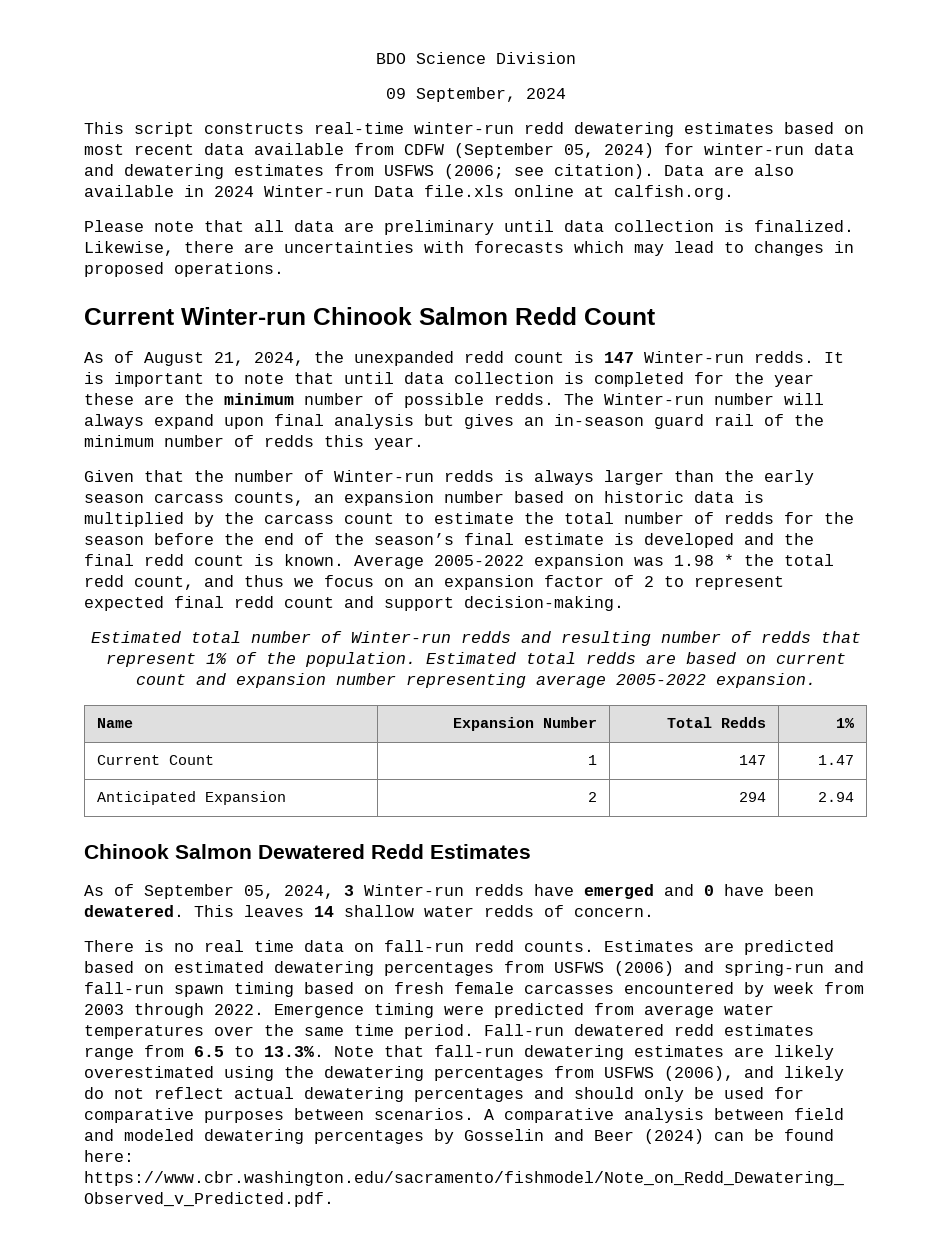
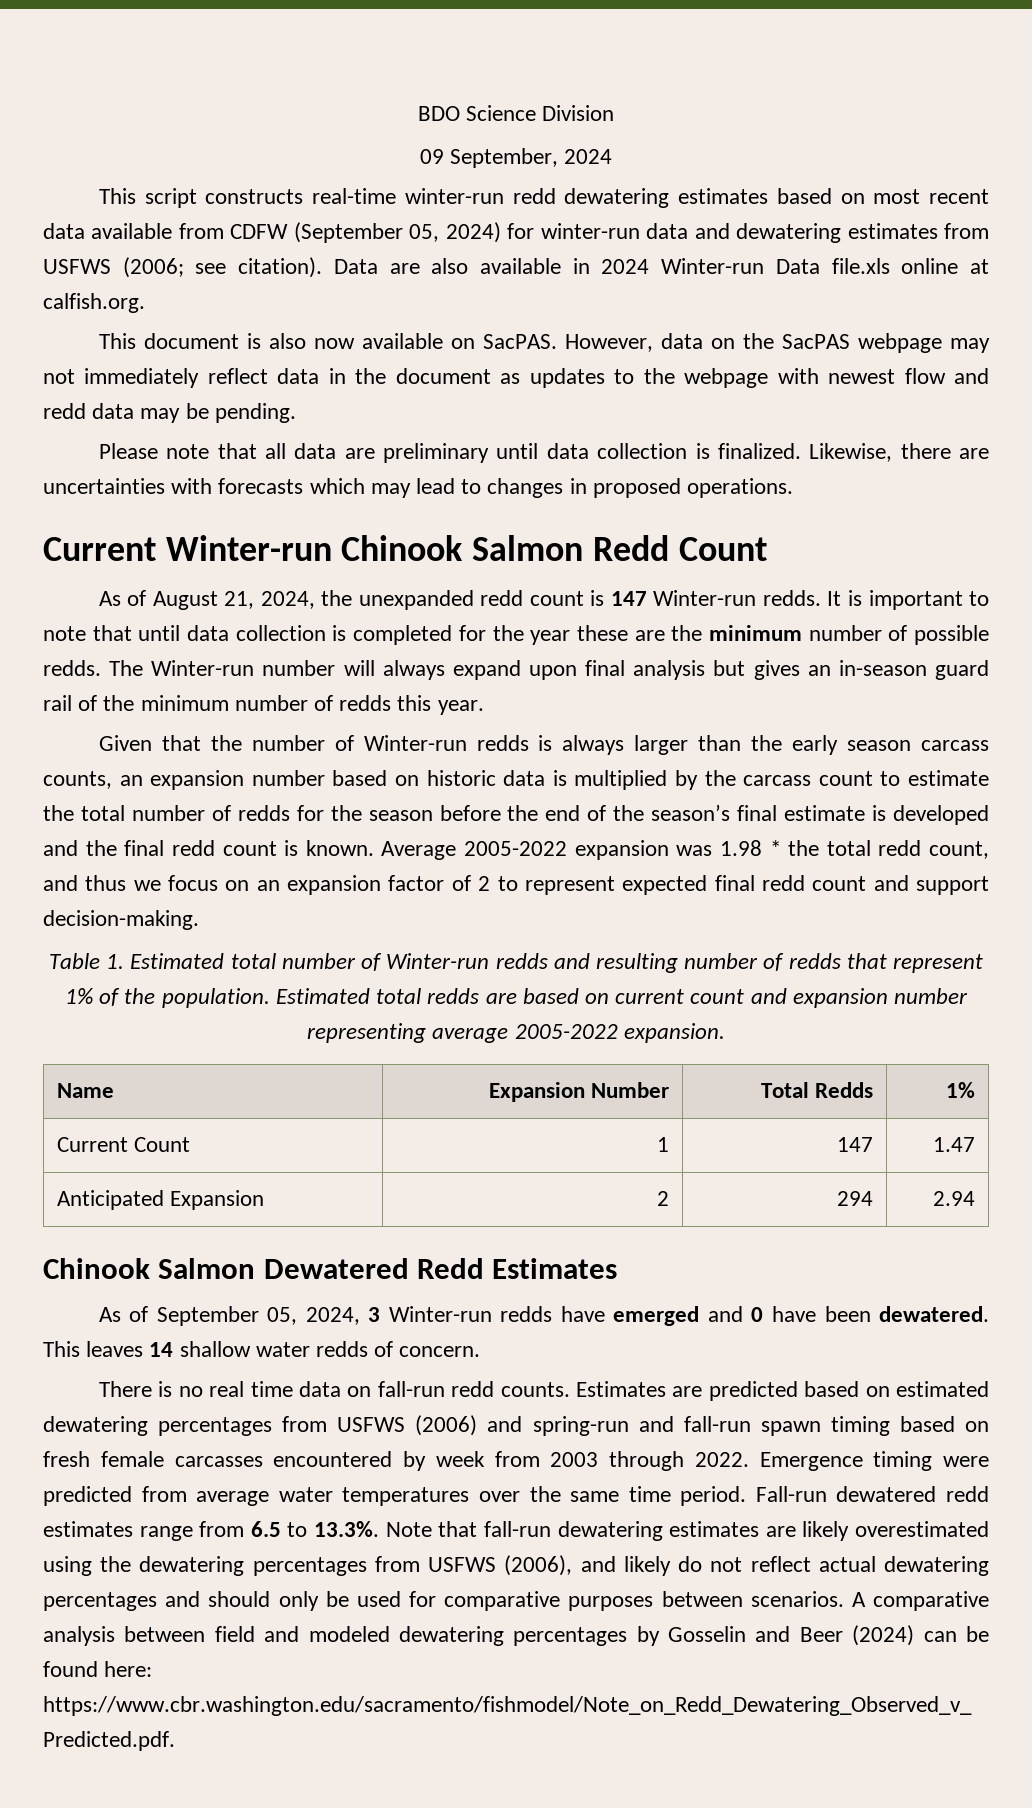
(734, 192) none -> [98,333,991,353] [43,368,989,388] [43,403,296,423] // This document is also now available on SacPAS. However, data on the SacPAS webpage may not immediately reflect data in the document as updates to the webpage with newest flow and redd data may be pending.
(624, 603) none -> [49,953,125,969] Table 1.

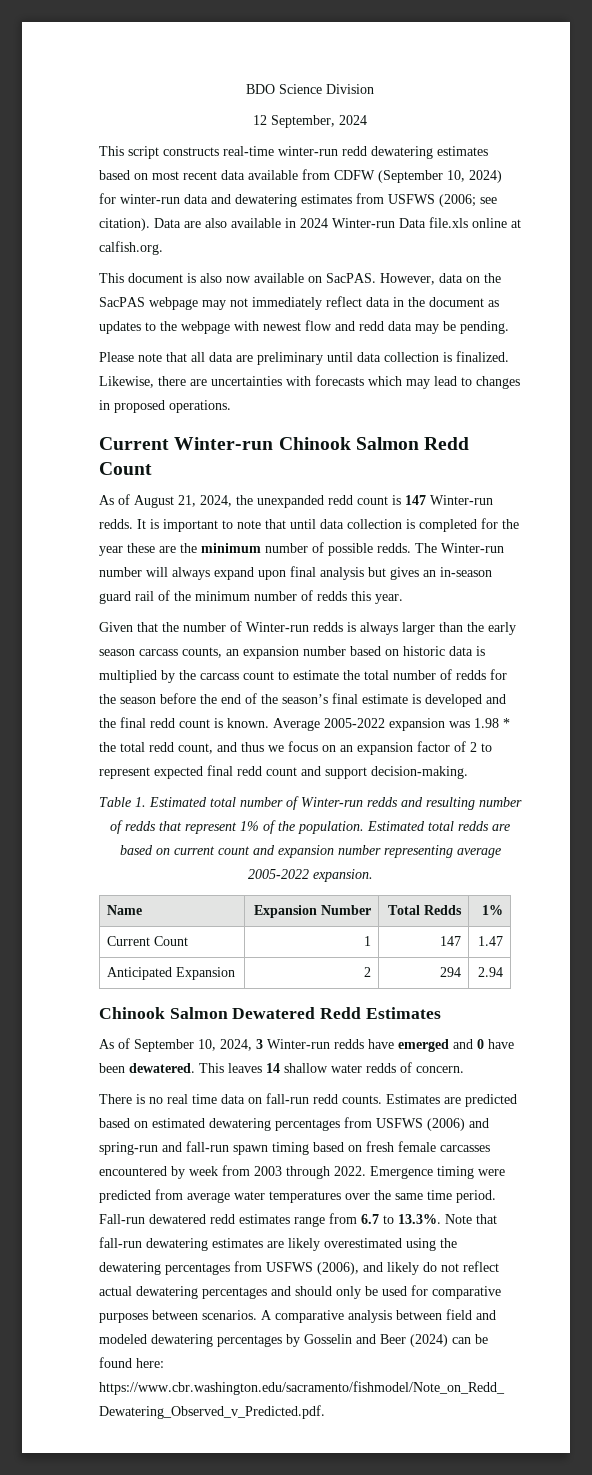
[419,149,444,164] 09 -> [253,115,267,125] 12
[409,224,440,242] 05, -> [447,170,465,182] 10,
[267,1307,298,1325] 05, -> [198,1039,216,1051] 10,
[250,1521,281,1537] 6.5 -> [361,1214,379,1224] 6.7

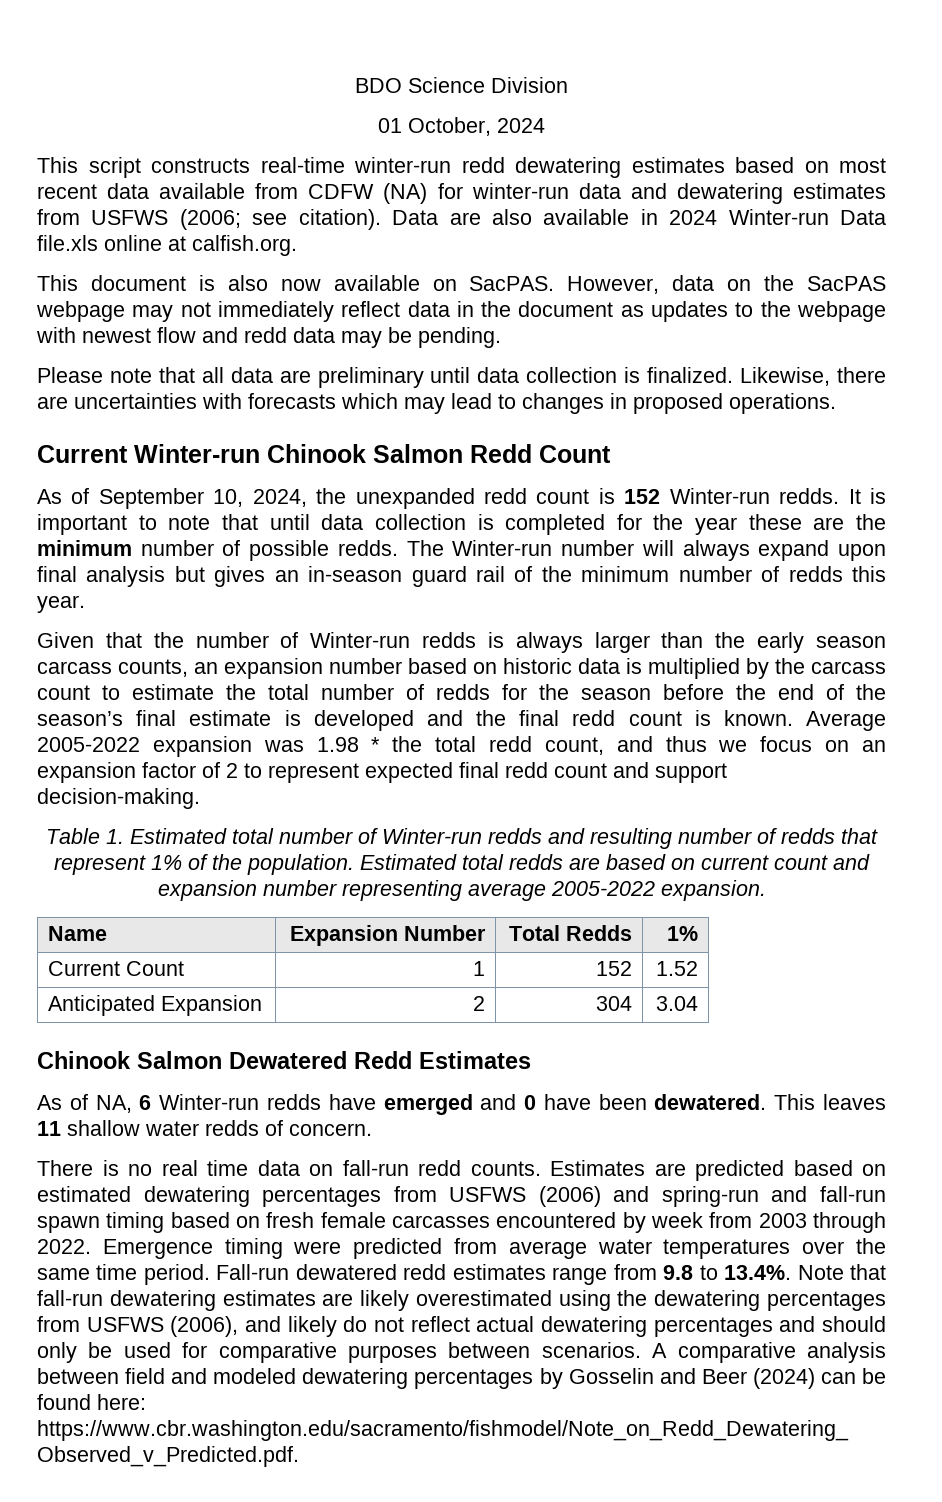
[253,115,335,128] 12 September, -> [378,117,491,136] 01 October,
[378,170,502,183] (September 10, 2024) -> [383,183,428,204] (NA)
[134,495,196,508] August 21, -> [98,488,244,509] September 10,
[405,495,426,505] 147 -> [624,489,661,504] 152
[440,936,462,946] [478,936,504,946] 147 | 1.47 -> [595,961,632,976] [655,961,698,976] 152 | 1.52
[440,967,462,977] [478,967,504,977] 294 | 2.94 -> [595,996,632,1011] [655,996,698,1011] 304 | 3.04
[134,1039,263,1052] September 10, 2024, 3 -> [95,1095,152,1113] NA, 6
[266,1063,280,1073] 14 -> [37,1121,61,1136] 11
[361,1214,441,1224] 6.7 to 13.3%. -> [663,1265,792,1280] 9.8 to 13.4%.

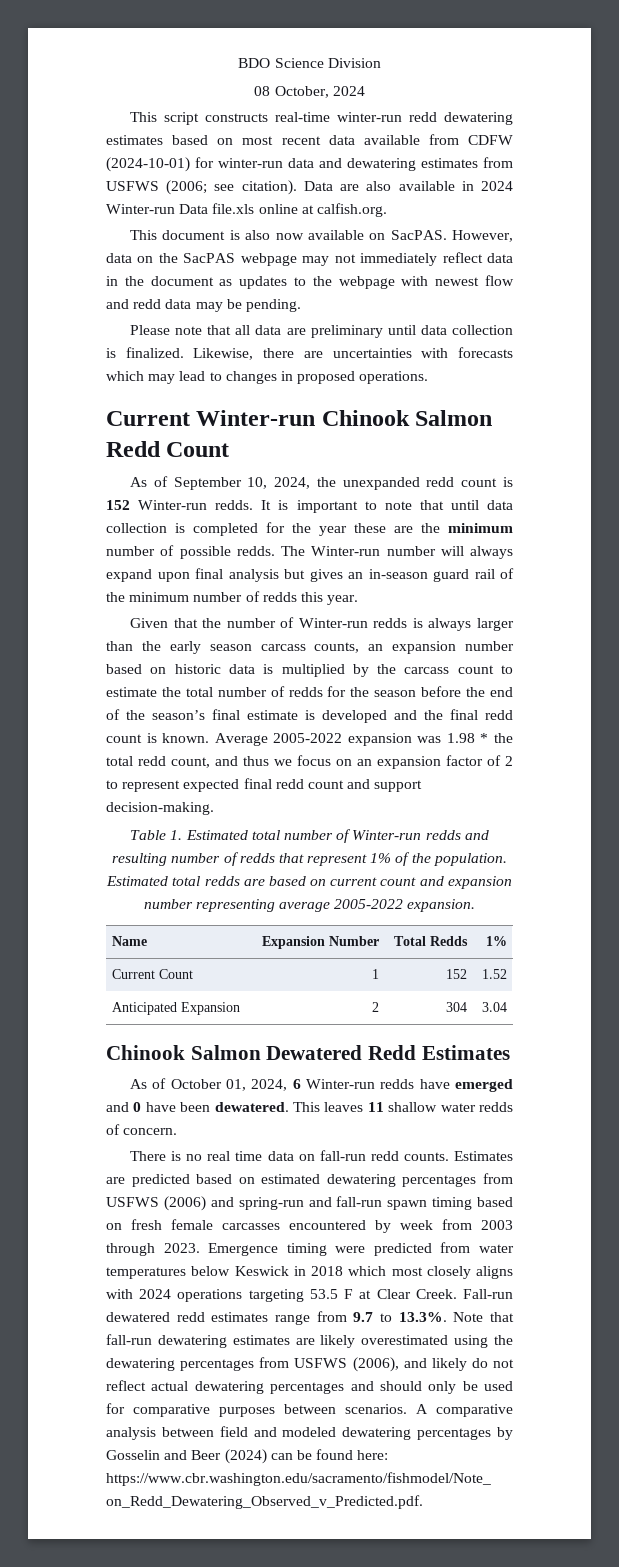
[378,118,402,133] 01 -> [254,86,271,96] 08
[383,183,428,204] (NA) -> [106,157,190,172] (2024-10-01)
[95,1095,132,1113] NA, -> [170,1079,288,1091] October 01, 2024,
[37,1239,91,1254] 2022. -> [163,1243,200,1253] 2023.
[508,1241,587,1259] average -> (471, 1247) none
[802,1238,886,1254] [37,1264,210,1285] over the same time period. -> [191,1266,513,1279] [106,1289,457,1302] below Keswick in 2018 which most closely aligns with 2024 operations targeting 53.5 F at Clear Creek.
[663,1265,792,1280] 9.8 to 13.4%. -> [353,1312,447,1322] 9.7 to 13.3%.

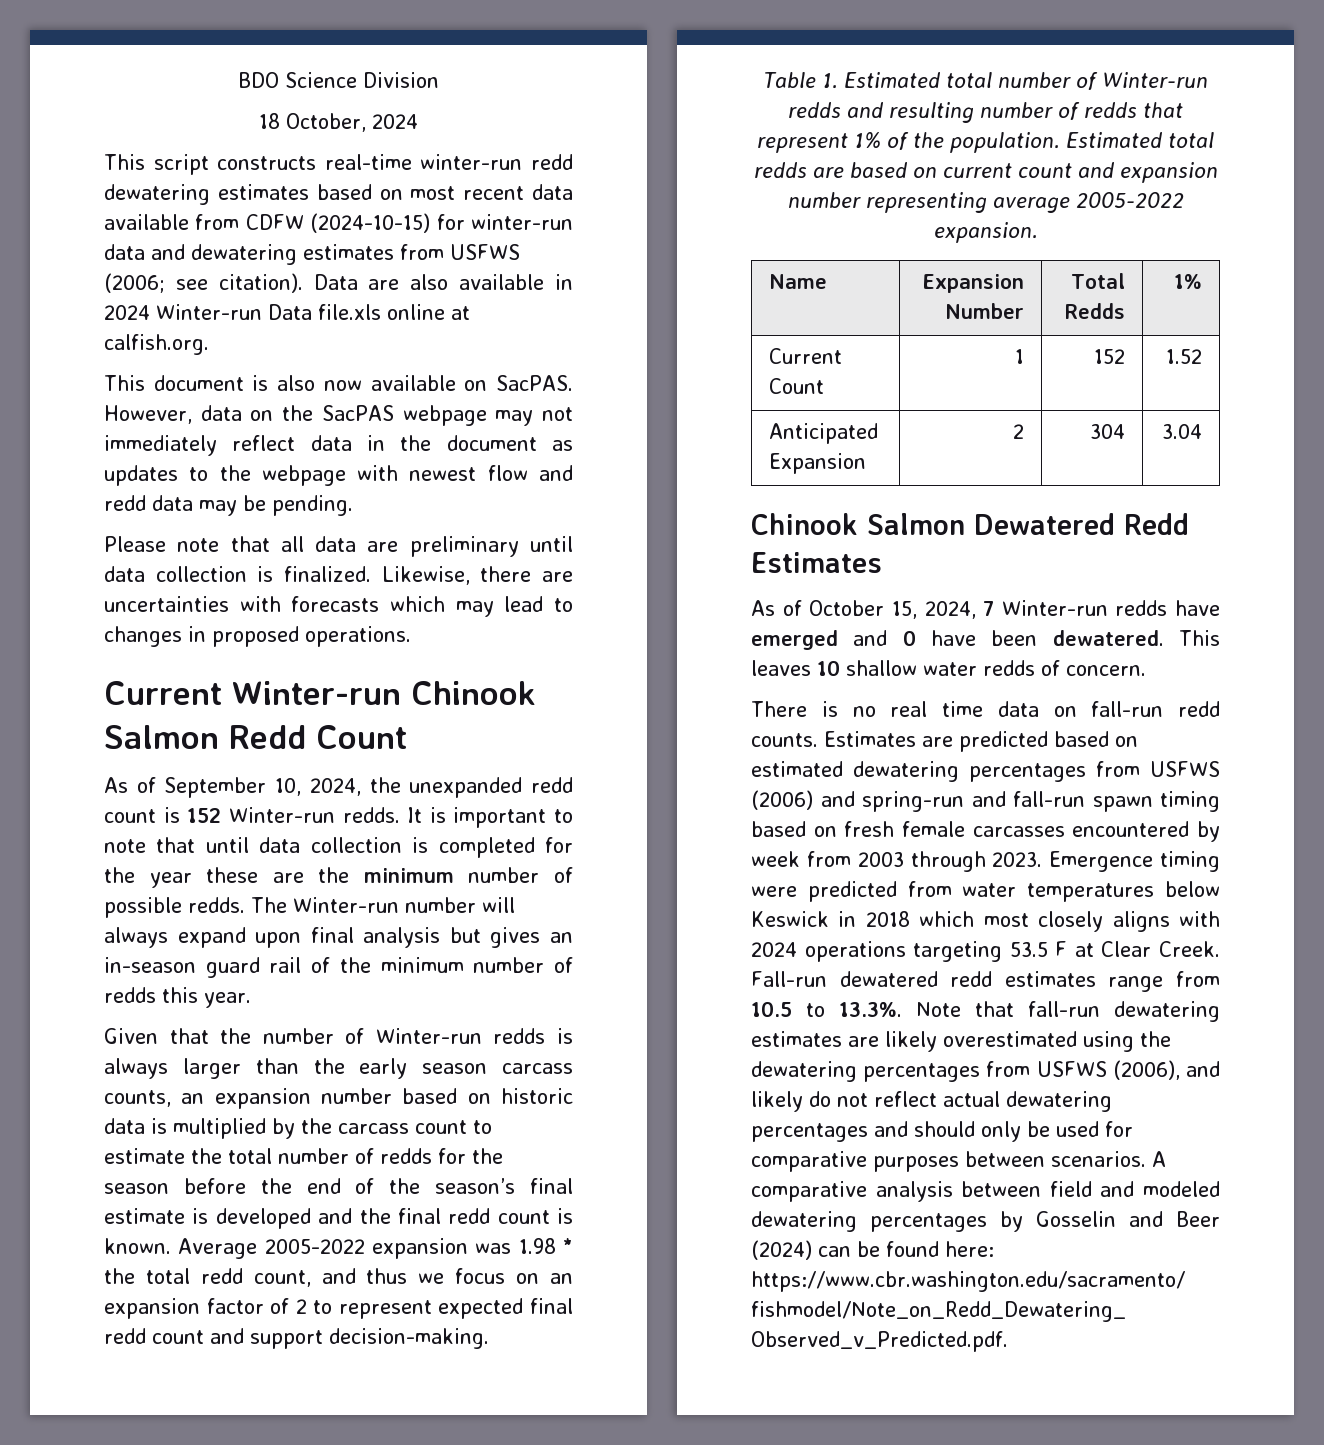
[254,86,271,96] 08 -> [259,113,280,129] 18
[106,157,190,172] (2024-10-01) -> [310,213,431,233] (2024-10-15)
[226,1079,301,1091] 01, 2024, 6 -> [891,601,995,619] 15, 2024, 7
[367,1102,384,1112] 11 -> [817,660,840,676] 10
[353,1312,374,1322] 9.7 -> [751,1001,792,1017] 10.5

